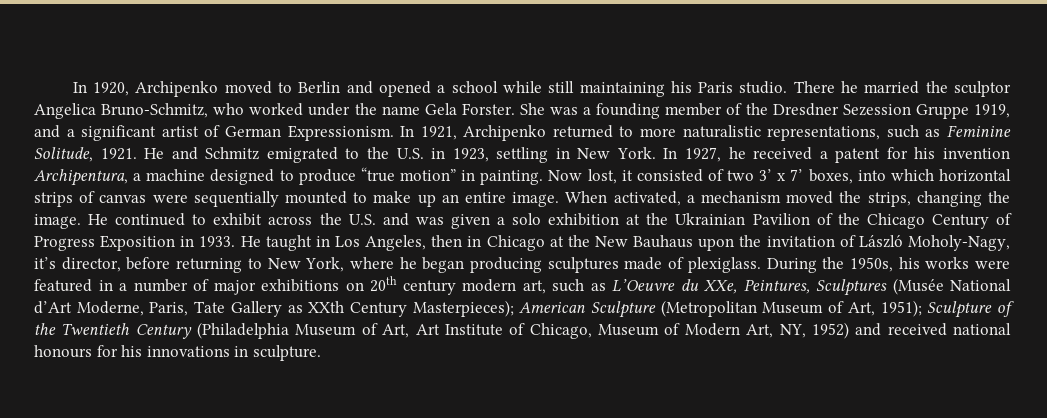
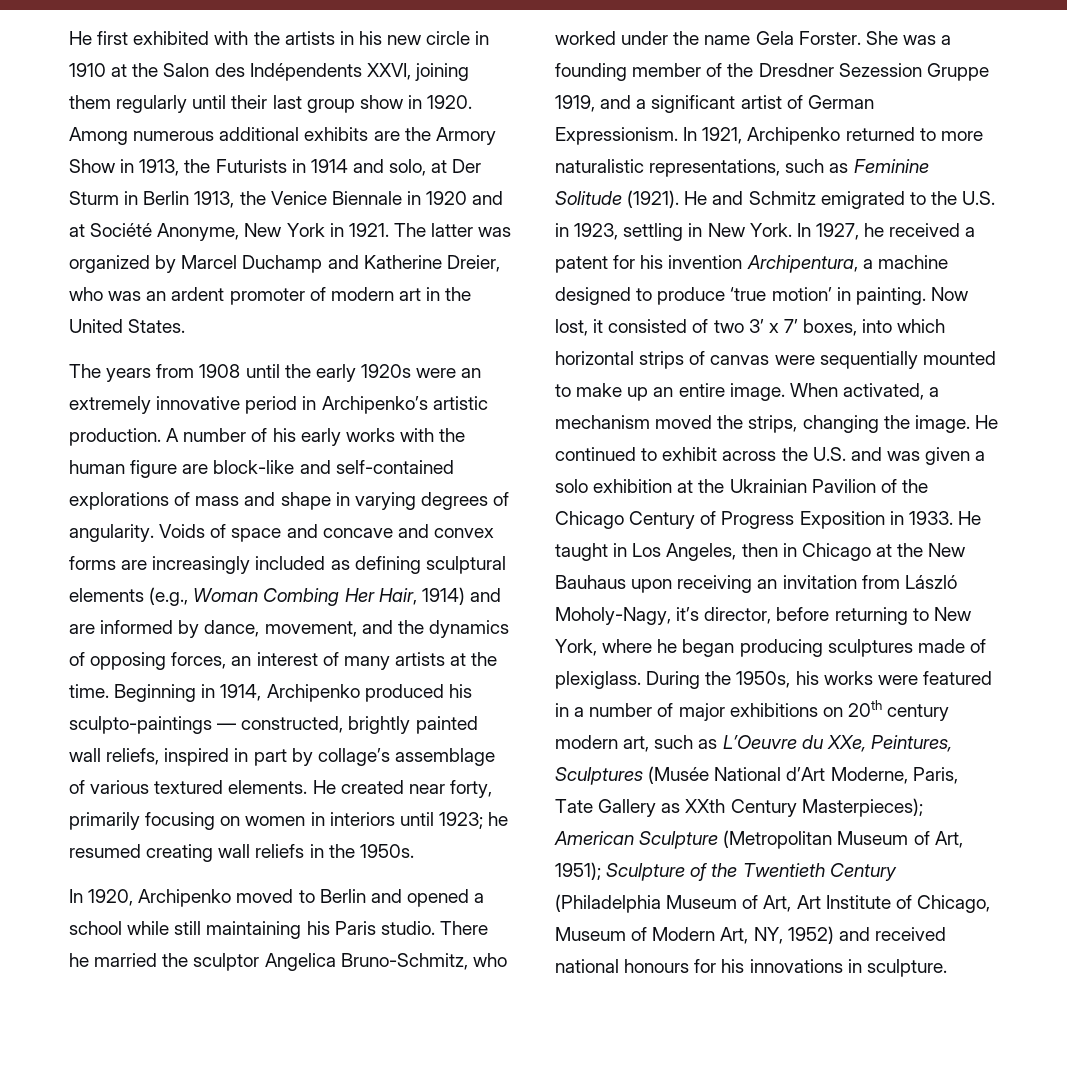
(72, 87) none -> [69,31,490,45] [69,63,469,81] [69,95,473,113] [69,127,496,145] [69,159,482,176] [69,191,504,208] [69,223,512,241] [69,255,500,273] [69,287,472,305] [69,319,186,333] [69,364,482,382] [69,396,488,414] [69,428,466,446] [69,460,454,478] [69,492,510,510] [69,524,494,542] [69,556,506,574] [69,587,501,606] [69,620,509,638] [69,652,498,670] [69,684,472,702] [69,716,478,734] [69,748,495,766] [69,780,492,798] [69,812,509,830] [69,844,414,862] He first exhibited with the artists in his new circle in 1910 at the Salon des Indépendents XXVI, joining them regularly until their last group show in 1920. Among numerous additional exhibits are the Armory Show in 1913, the Futurists in 1914 and solo, at Der Sturm in Berlin 1913, the Venice Biennale in 1920 and at Société Anonyme, New York in 1921. The latter was organized by Marcel Duchamp and Katherine Dreier, who was an ardent promoter of modern art in the United States. // The years from 1908 until the early 1920s were an extremely innovative period in Archipenko’s artistic production. A number of his early works with the human figure are block-like and self-contained explorations of mass and shape in varying degrees of angularity. Voids of space and concave and convex forms are increasingly included as defining sculptural elements (e.g., Woman Combing Her Hair, 1914) and are informed by dance, movement, and the dynamics of opposing forces, an interest of many artists at the time. Beginning in 1914, Archipenko produced his sculpto-paintings — constructed, brightly painted wall reliefs, inspired in part by collage’s assemblage of various textured elements. He created near forty, primarily focusing on women in interiors until 1923; he resumed creating wall reliefs in the 1950s. //
[34,147,137,162] Solitude, 1921. -> [555,190,680,208] Solitude (1921).
[360,167,456,182] “true motion” -> [730,287,832,301] ‘true motion’
[739,235,856,247] the invitation of -> [677,575,900,593] receiving an invitation from

